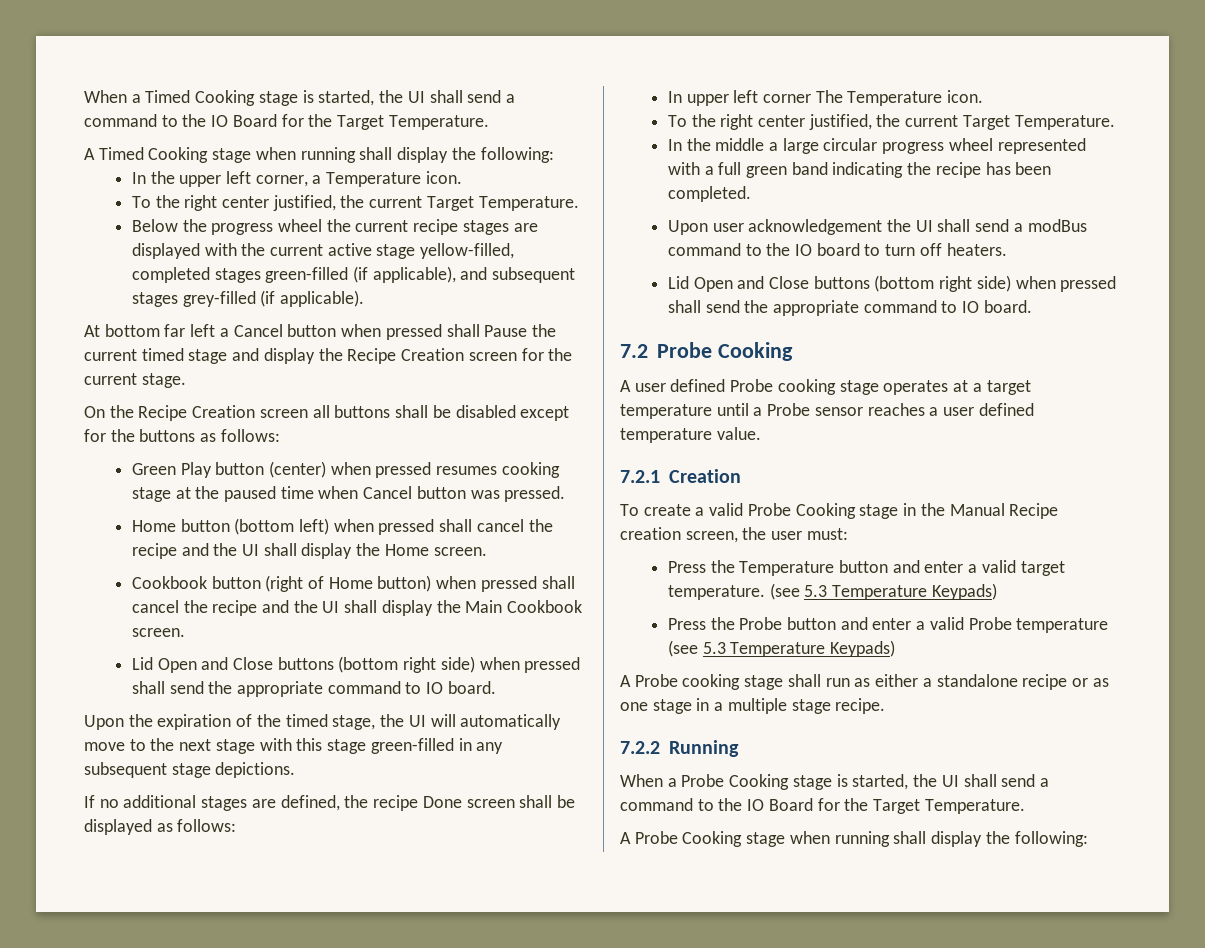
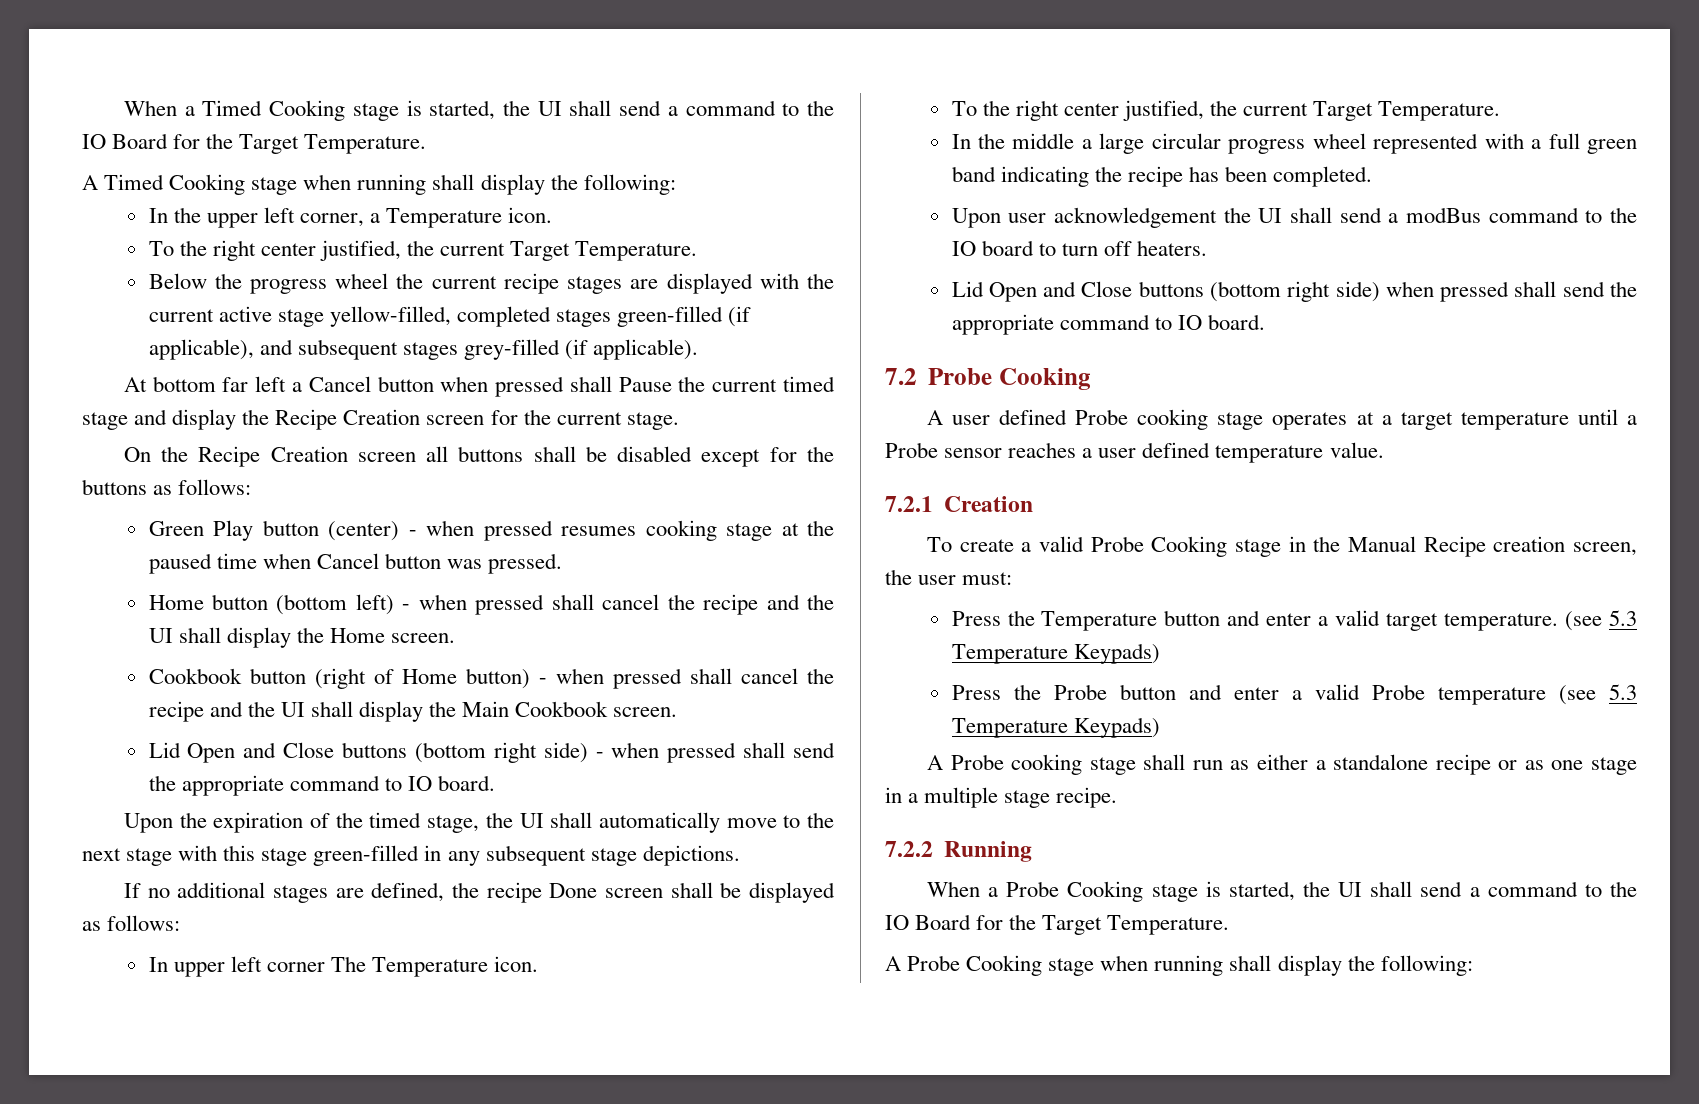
(327, 469) none -> [408,530,417,536] -
(330, 526) none -> [402,604,411,610] -
(432, 583) none -> [538,678,547,684] -
(475, 664) none -> [595,752,604,758] -
[430,714,456,727] will -> [550,812,593,828] shall

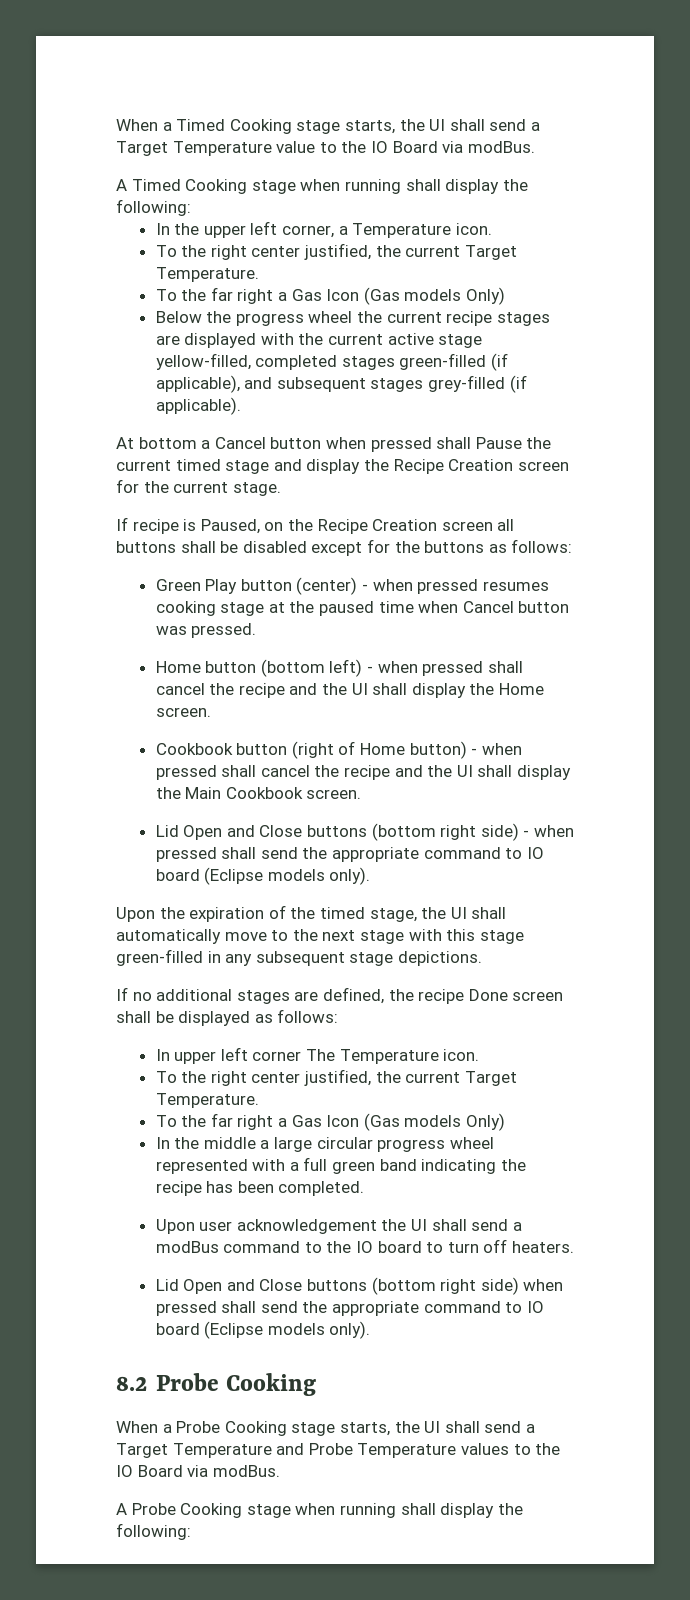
[406,100,834,120] [82,133,427,154] is started, the UI shall send a command to the IO Board for the Target Temperature. -> [344,119,540,134] [116,141,535,156] starts, the UI shall send a Target Temperature value to the IO Board via modBus.
(698, 251) none -> [155,287,505,305] // To the far right a Gas Icon (Gas models Only)
[222,376,287,392] far left -> (197, 443) none
[123,447,151,462] On -> [116,517,284,534] If recipe is Paused, on
[437,775,495,791] board. -> [155,867,371,885] board (Eclipse models only).
(1501, 111) none -> [155,1113,505,1131] // To the far right a Gas Icon (Gas models Only)
[1207,314,1265,330] [885,368,1091,390] [926,409,1637,430] [885,442,1384,463] [885,496,1034,512] [926,536,1638,557] [885,569,1013,585] [951,610,1637,631] [951,643,1160,664] [951,684,1637,705] [951,717,1160,738] [926,754,1637,775] [885,787,1118,808] [885,841,1033,862] board. // 7.2 Probe Cooking // A user defined Probe cooking stage operates at a target temperature until a Probe sensor reaches a user defined temperature value. // 7.2.1 Creation // To create a valid Probe Cooking stage in the Manual Recipe creation screen, the user must: // Press the Temperature button and enter a valid target temperature. (see 5.3 Temperature Keypads) // Press the Probe button and enter a valid Probe temperature (see 5.3 Temperature Keypads) // A Probe cooking stage shall run as either a standalone recipe or as one stage in a multiple stage recipe. // 7.2.2 Running -> [155,1321,371,1339] [116,1373,316,1396] board (Eclipse models only). // 8.2 Probe Cooking
[1205,881,1637,901] [885,914,1230,935] is started, the UI shall send a command to the IO Board for the Target Temperature. -> [339,1421,535,1436] [116,1443,561,1458] [116,1465,280,1477] starts, the UI shall send a Target Temperature and Probe Temperature values to the IO Board via modBus.

